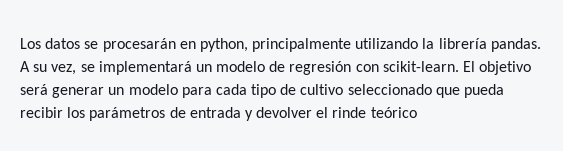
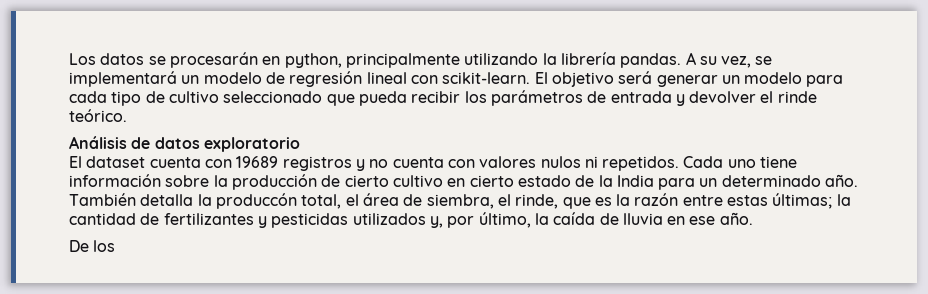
(352, 68) none -> [366,72,407,84] lineal
[370,107,417,118] teórico -> [69,109,127,122] [69,136,300,152] [69,156,798,171] [69,174,859,190] [69,193,851,209] [69,212,753,228] [69,240,116,252] teórico. // Análisis de datos exploratorio // El dataset cuenta con 19689 registros y no cuenta con valores nulos ni repetidos. Cada uno tiene información sobre la producción de cierto cultivo en cierto estado de la India para un determinado año. También detalla la produccón total, el área de siembra, el rinde, que es la razón entre estas últimas; la cantidad de fertilizantes y pesticidas utilizados y, por último, la caída de lluvia en ese año. // De los

